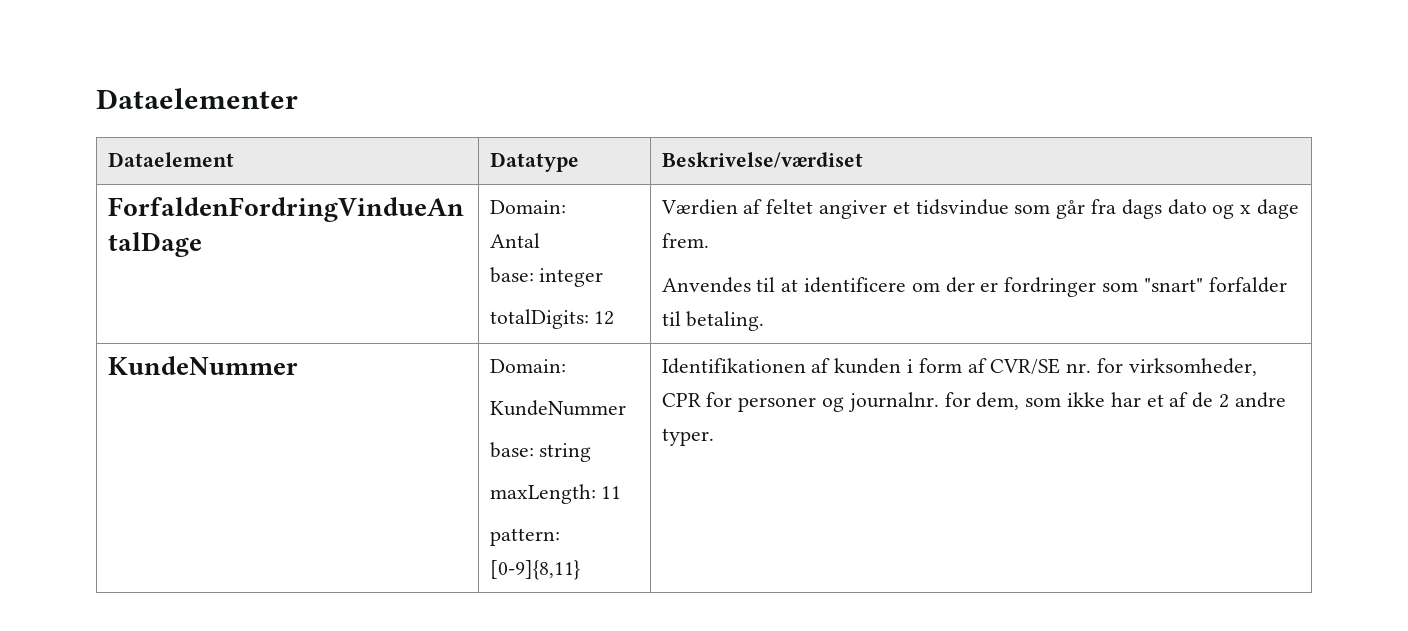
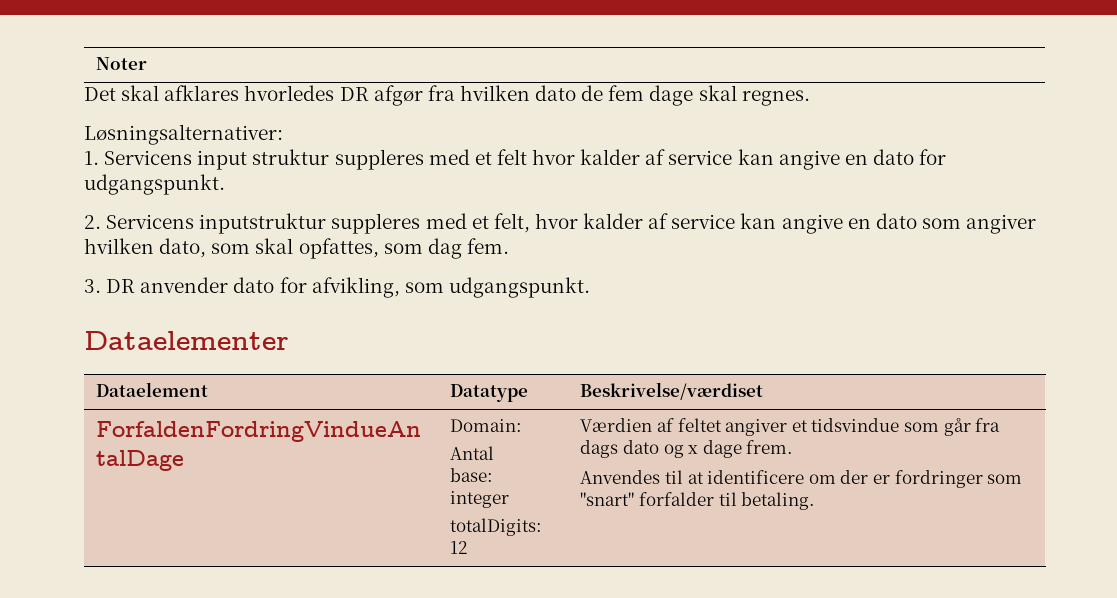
(96, 98) none -> [96,57,148,70] [84,85,810,106] [84,124,283,145] [84,149,947,170] [84,174,225,195] [84,213,1037,234] [84,238,509,259] [84,277,590,298] Noter // Det skal afklares hvorledes DR afgør fra hvilken dato de fem dage skal regnes. // Løsningsalternativer: // 1. Servicens input struktur suppleres med et felt hvor kalder af service kan angive en dato for udgangspunkt. // 2. Servicens inputstruktur suppleres med et felt, hvor kalder af service kan angive en dato som angiver hvilken dato, som skal opfattes, som dag fem. // 3. DR anvender dato for afvikling, som udgangspunkt. //
[107,356,298,375] [489,359,566,373] [489,400,626,416] [489,442,592,462] [489,484,622,504] [489,528,560,546] [489,560,580,580] [661,358,1257,376] [661,392,1286,412] [661,428,714,446] // KundeNummer | Domain: // KundeNummer // base: string // maxLength: 11 // pattern: [0-9]{8,11} | Identifikationen af kunden i form af CVR/SE nr. for virksomheder, CPR for personer og journalnr. for dem, som ikke har et af de 2 andre typer. -> (816, 501) none

